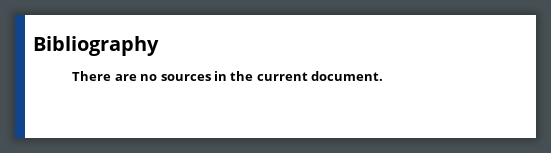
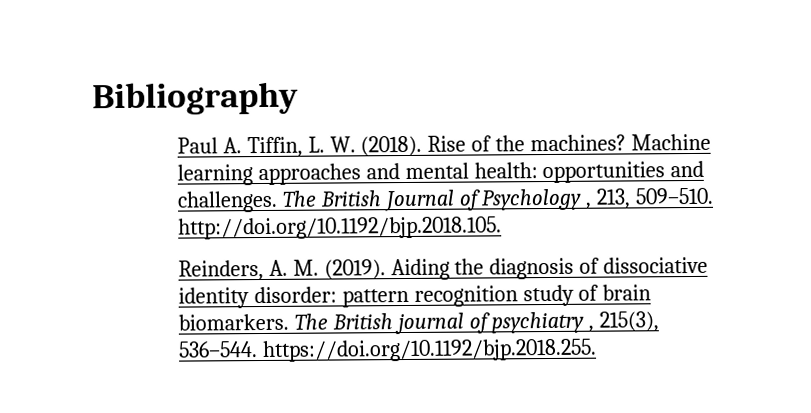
[72,71,384,81] There are no sources in the current document. -> [176,133,712,158] [176,160,705,186] [176,187,714,213] [177,216,502,240] [177,256,709,281] [177,284,652,309] [177,311,660,335] [177,338,597,363] Paul A. Tiffin, L. W. (2018). Rise of the machines? Machine learning approaches and mental health: opportunities and challenges. The British Journal of Psychology , 213, 509–510. http://doi.org/10.1192/bjp.2018.105. // Reinders, A. M. (2019). Aiding the diagnosis of dissociative identity disorder: pattern recognition study of brain biomarkers. The British journal of psychiatry , 215(3), 536–544. https://doi.org/10.1192/bjp.2018.255.

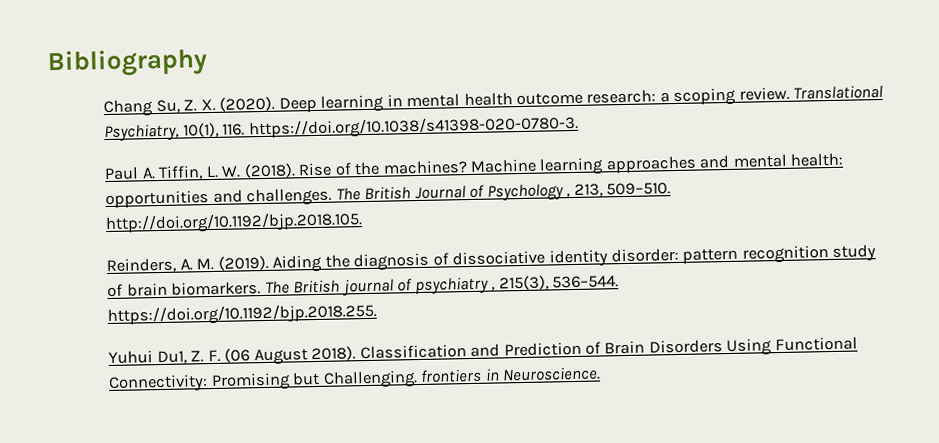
(299, 98) none -> [103,84,884,118] [104,114,579,143] // Chang Su, Z. X. (2020). Deep learning in mental health outcome research: a scoping review. Translational Psychiatry, 10(1), 116. https://doi.org/10.1038/s41398-020-0780-3.
(597, 350) none -> [108,336,858,366] [108,366,602,394] // Yuhui Du1, Z. F. (06 August 2018). Classification and Prediction of Brain Disorders Using Functional Connectivity: Promising but Challenging. frontiers in Neuroscience.

